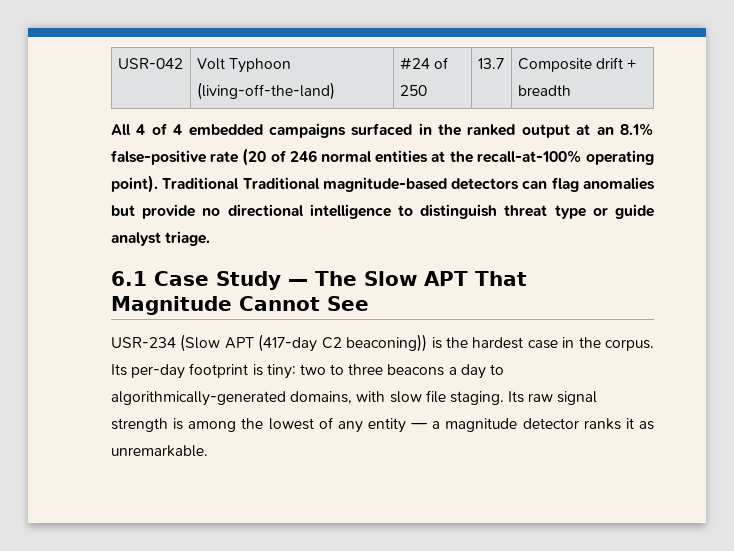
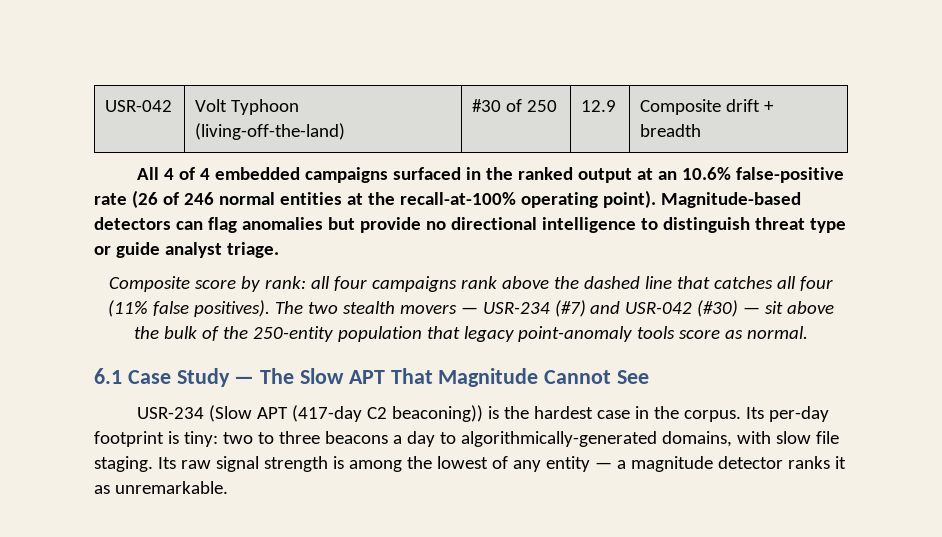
[399,57,430,70] #24 -> [472,99,502,112] #30
[477,58,504,69] 13.7 -> [581,100,617,112] 12.9
[619,123,654,136] 8.1% -> [681,167,731,180] 10.6%
[242,148,267,166] (20 -> [131,190,158,208] (26
[162,177,447,192] Traditional Traditional magnitude-based -> [660,192,801,208] Magnitude-based
(211, 238) none -> [109,276,833,292] [107,300,835,317] [133,326,809,342] // Composite score by rank: all four campaigns rank above the dashed line that catches all four (11% false positives). The two stealth movers — USR-234 (#7) and USR-042 (#30) — sit above the bulk of the 250-entity population that legacy point-anomaly tools score as normal.

